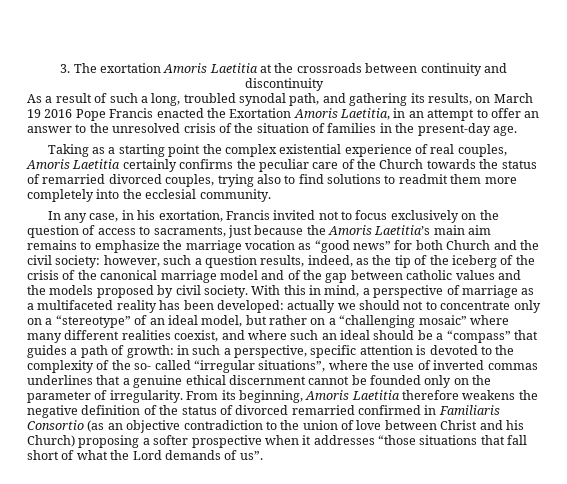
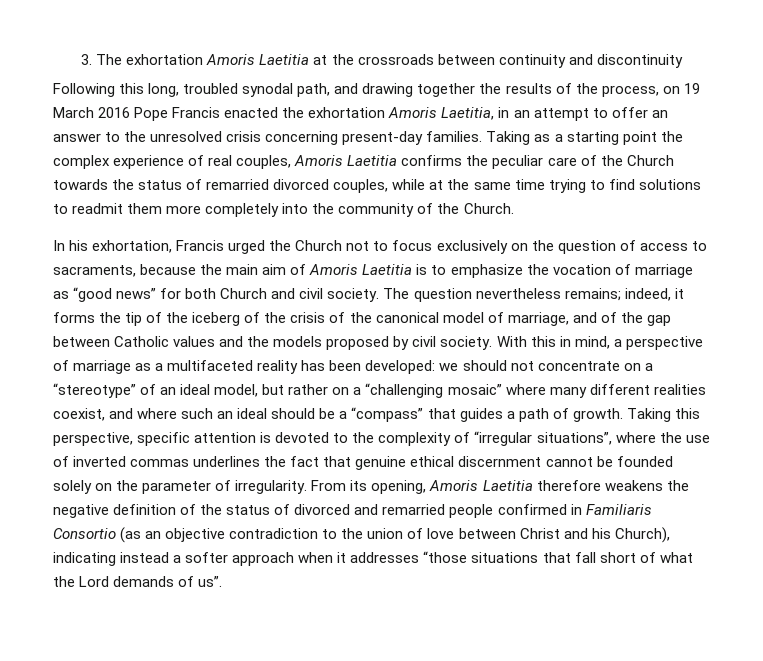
[99,63,161,73] exortation -> [126,54,204,65] exhortation
[27,93,148,103] As a result of such a -> [53,83,145,97] Following this
[349,93,533,106] [27,109,41,118] gathering its results, on March 19 -> [362,83,700,97] [53,107,94,118] drawing together the results of the process, on 19 March
[229,108,292,118] Exortation -> [308,107,386,118] exhortation
[218,123,517,136] of the situation of families in the present-day age. // -> [265,131,483,145] concerning present-day families.
[279,144,342,154] existential -> (110, 162) none
[122,159,177,172] certainly -> (398, 160) none
[217,174,281,187] trying also -> [392,179,586,193] while at the same time trying
[145,189,271,202] [47,210,316,223] ecclesial community. // In any case, in his exortation, Francis invited -> [338,203,514,217] [53,240,343,254] community of the Church. // In his exhortation, Francis urged the Church
[227,225,252,238] just -> (136, 271) none
[328,225,492,235] [27,240,295,253] Amoris Laetitia’s main aim remains to emphasize the marriage vocation -> [226,264,693,278] main aim of Amoris Laetitia is to emphasize the vocation of marriage
[519,240,539,250] [27,255,369,268] the civil society: however, such a question results, indeed, as -> [299,288,684,302] [53,312,95,323] civil society. The question nevertheless remains; indeed, it forms
[160,270,258,283] marriage model -> [442,312,569,326] model of marriage,
[406,270,453,280] catholic -> [114,336,170,347] Catholic
[287,300,336,313] actually -> (436, 367) none
[425,300,541,313] to concentrate only -> [537,361,620,371] concentrate
[126,345,231,358] growth: in such a -> [572,408,700,422] growth. Taking this
[111,360,191,370] the so- called -> (471, 437) none
[96,375,130,385] that a -> [264,456,352,467] the fact that
[424,375,452,388] only -> [53,480,92,494] solely
[238,390,303,403] beginning, -> [371,480,427,494] opening,
[291,405,355,415] remarried -> [354,504,494,518] and remarried people
[27,435,140,448] Church) proposing -> [614,527,670,543] [53,552,170,566] Church), indicating instead
[191,435,262,448] prospective -> [232,552,295,566] approach

